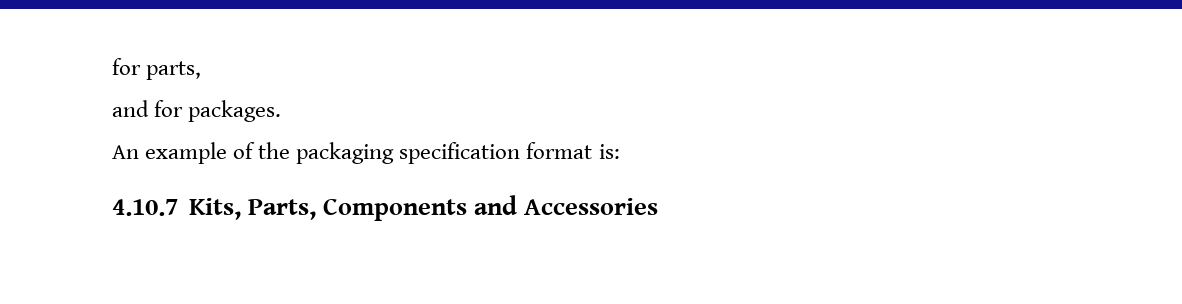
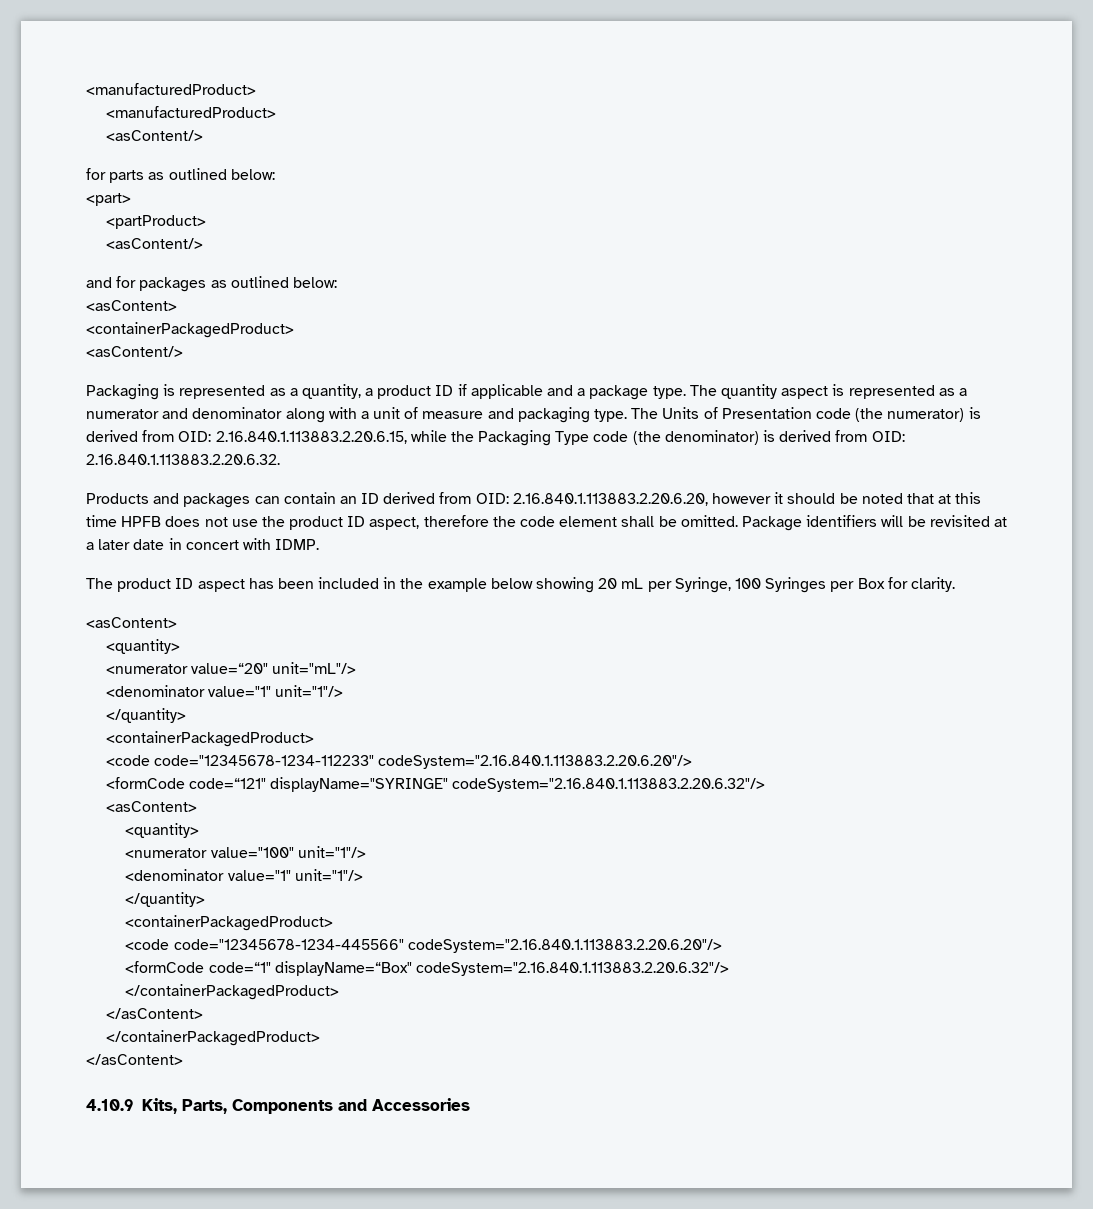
[112,58,202,80] [112,100,282,122] [112,142,620,164] [112,199,178,216] for parts, // and for packages. // An example of the packaging specification format is: // 4.10.7 -> [86,83,256,95] [105,106,276,118] [105,130,203,141] [86,168,275,183] [86,193,131,206] [105,215,206,229] [105,238,203,249] [86,276,337,292] [86,300,177,311] [86,322,294,338] [86,346,183,357] [86,384,967,400] [86,407,981,423] [86,430,905,446] [86,454,280,465] [86,492,982,508] [86,515,1007,531] [86,538,320,550] [86,577,955,593] [86,617,177,628] [105,639,180,654] [105,662,357,674] [105,685,344,697] [105,708,186,723] [105,731,314,747] [105,755,693,769] [105,777,766,792] [105,801,197,812] [125,823,200,838] [125,846,366,858] [125,869,363,881] [125,892,206,907] [125,915,334,931] [125,939,722,953] [125,961,729,976] [125,984,340,1000] [105,1008,203,1019] [105,1030,320,1046] [86,1054,183,1065] [86,1099,134,1111] <manufacturedProduct> // <manufacturedProduct> // <asContent/> // for parts as outlined below: // <part> // <partProduct> // <asContent/> // and for packages as outlined below: // <asContent> // <containerPackagedProduct> // <asContent/> // Packaging is represented as a quantity, a product ID if applicable and a package type. The quantity aspect is represented as a numerator and denominator along with a unit of measure and packaging type. The Units of Presentation code (the numerator) is derived from OID: 2.16.840.1.113883.2.20.6.15, while the Packaging Type code (the denominator) is derived from OID: 2.16.840.1.113883.2.20.6.32. // Products and packages can contain an ID derived from OID: 2.16.840.1.113883.2.20.6.20, however it should be noted that at this time HPFB does not use the product ID aspect, therefore the code element shall be omitted. Package identifiers will be revisited at a later date in concert with IDMP. // The product ID aspect has been included in the example below showing 20 mL per Syringe, 100 Syringes per Box for clarity. // <asContent> // <quantity> // <numerator value=“20" unit="mL"/> // <denominator value="1" unit="1"/> // </quantity> // <containerPackagedProduct> // <code code="12345678-1234-112233" codeSystem="2.16.840.1.113883.2.20.6.20"/> // <formCode code=“121" displayName="SYRINGE" codeSystem="2.16.840.1.113883.2.20.6.32"/> // <asContent> // <quantity> // <numerator value="100" unit="1"/> // <denominator value="1" unit="1"/> // </quantity> // <containerPackagedProduct> // <code code="12345678-1234-445566" codeSystem="2.16.840.1.113883.2.20.6.20"/> // <formCode code=“1" displayName=“Box" codeSystem="2.16.840.1.113883.2.20.6.32"/> // </containerPackagedProduct> // </asContent> // </containerPackagedProduct> // </asContent> // 4.10.9

